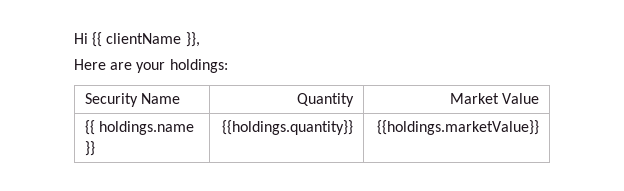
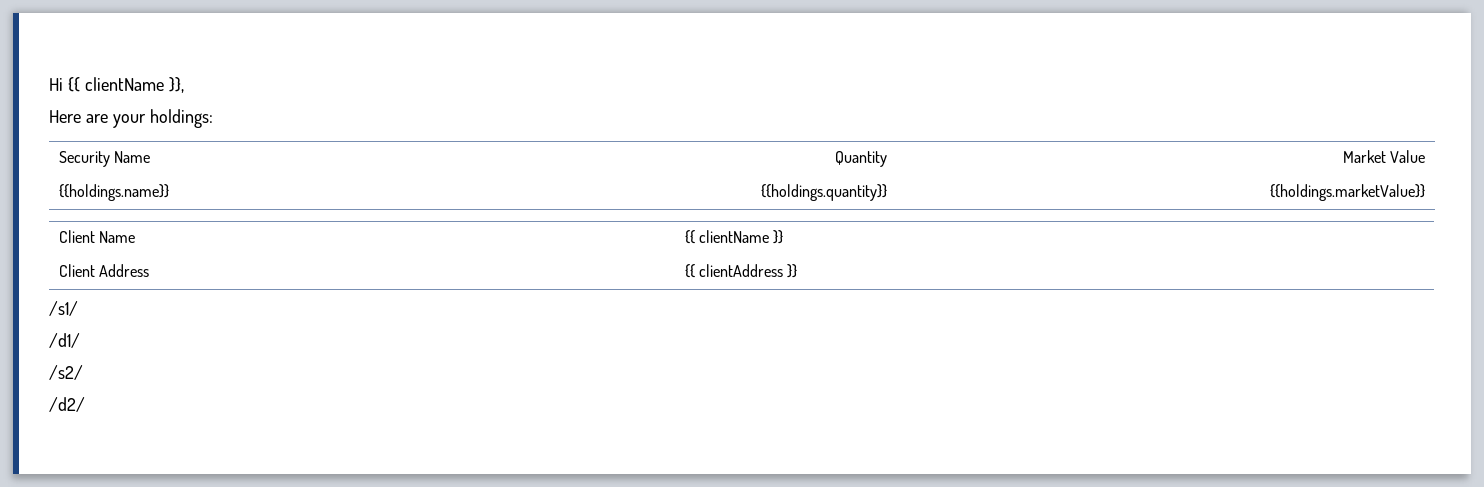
[85,120,195,135] [85,141,96,156] {{ holdings.name }} -> [58,184,169,201] {{holdings.name}}
(539, 127) none -> [58,230,135,243] [684,230,784,244] [58,264,149,277] [684,264,798,278] [49,301,78,316] [49,333,80,348] [49,365,83,380] [49,397,85,412] // Client Name | {{ clientName }} // Client Address | {{ clientAddress }} // /s1/ // /d1/ // /s2/ // /d2/

